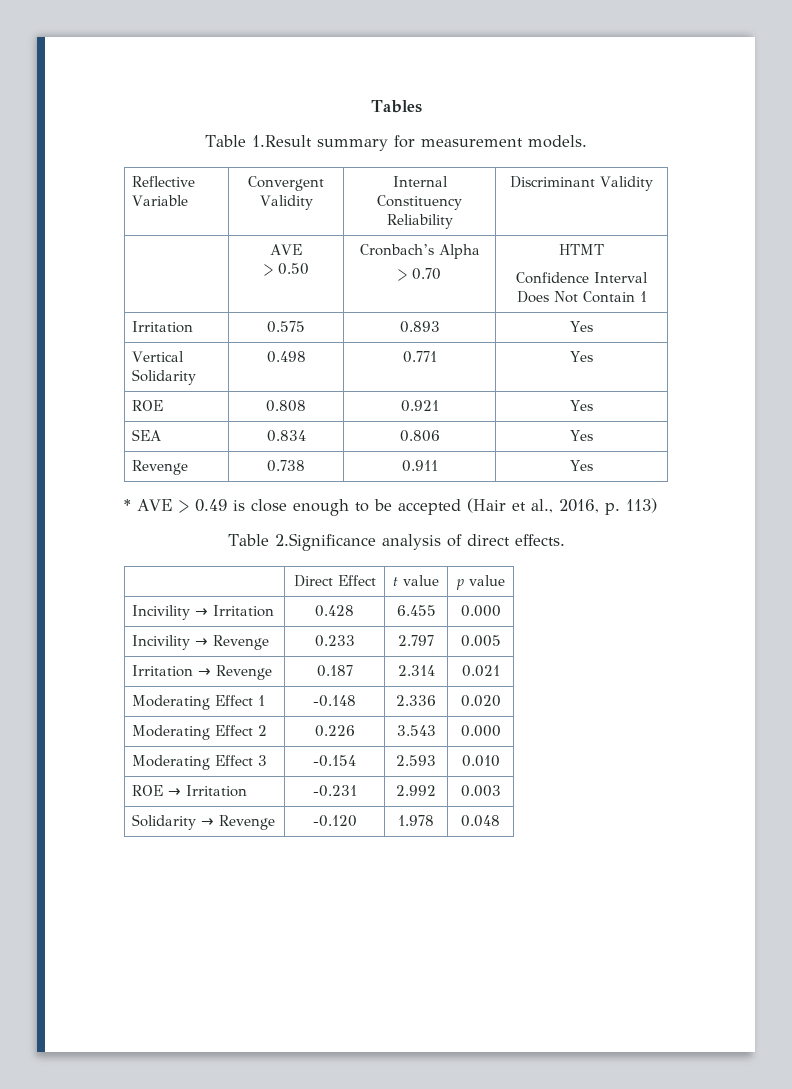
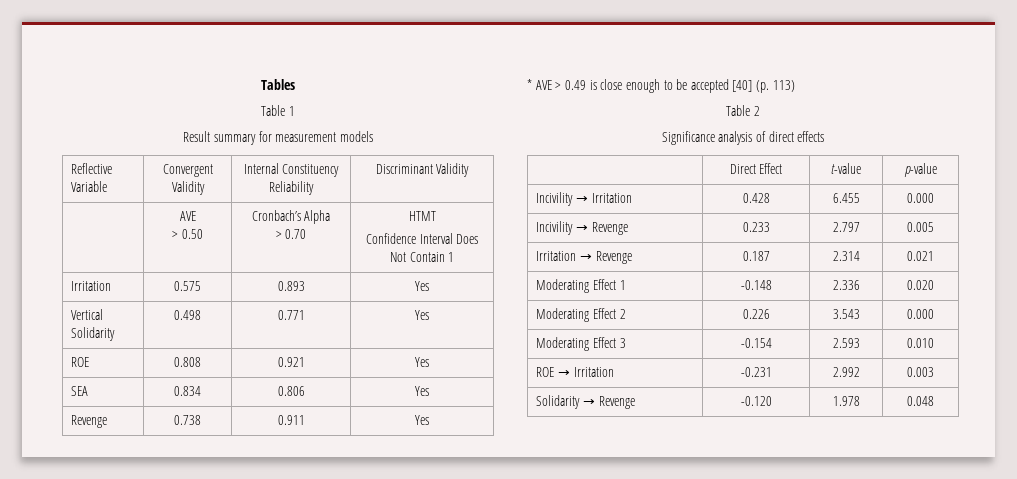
[251,135,312,147] 1.Result -> [288,106,295,116] [183,131,211,142] 1 // Result
[527,135,587,148] models. -> [339,131,373,142] models
[466,498,620,515] (Hair et al., 2016, p. -> [732,80,770,93] [40] (p.
[274,533,376,551] 2.Significance -> [753,106,760,116] [661,131,715,145] 2 // Significance
[514,534,565,546] effects. -> [797,131,825,142] effects
[393,575,439,586] [455,575,505,590] t value | p value -> [831,163,861,174] [903,163,937,177] t-value | p-value

